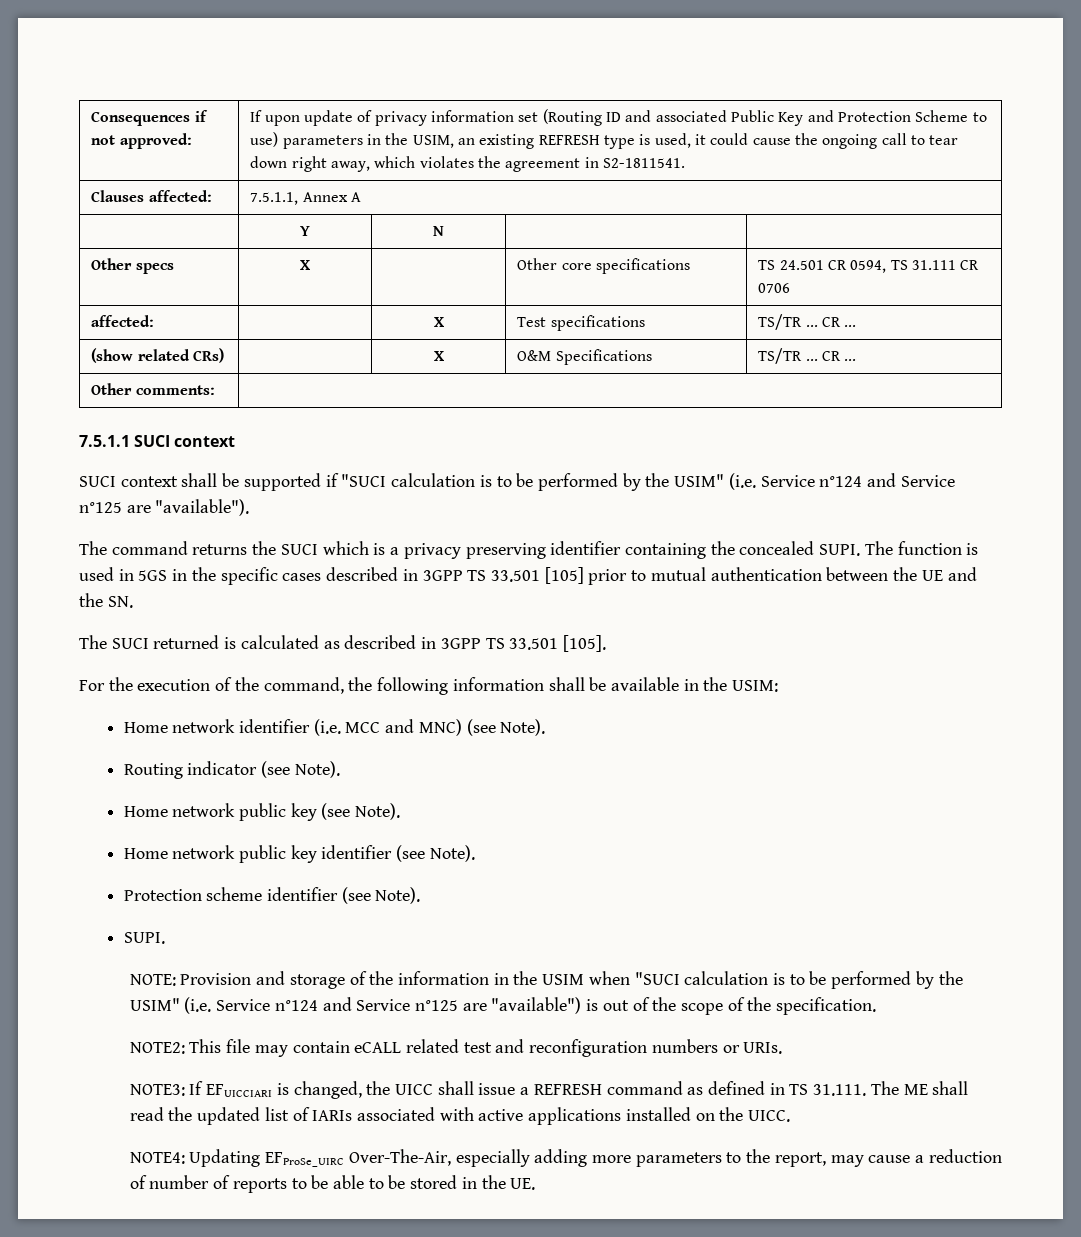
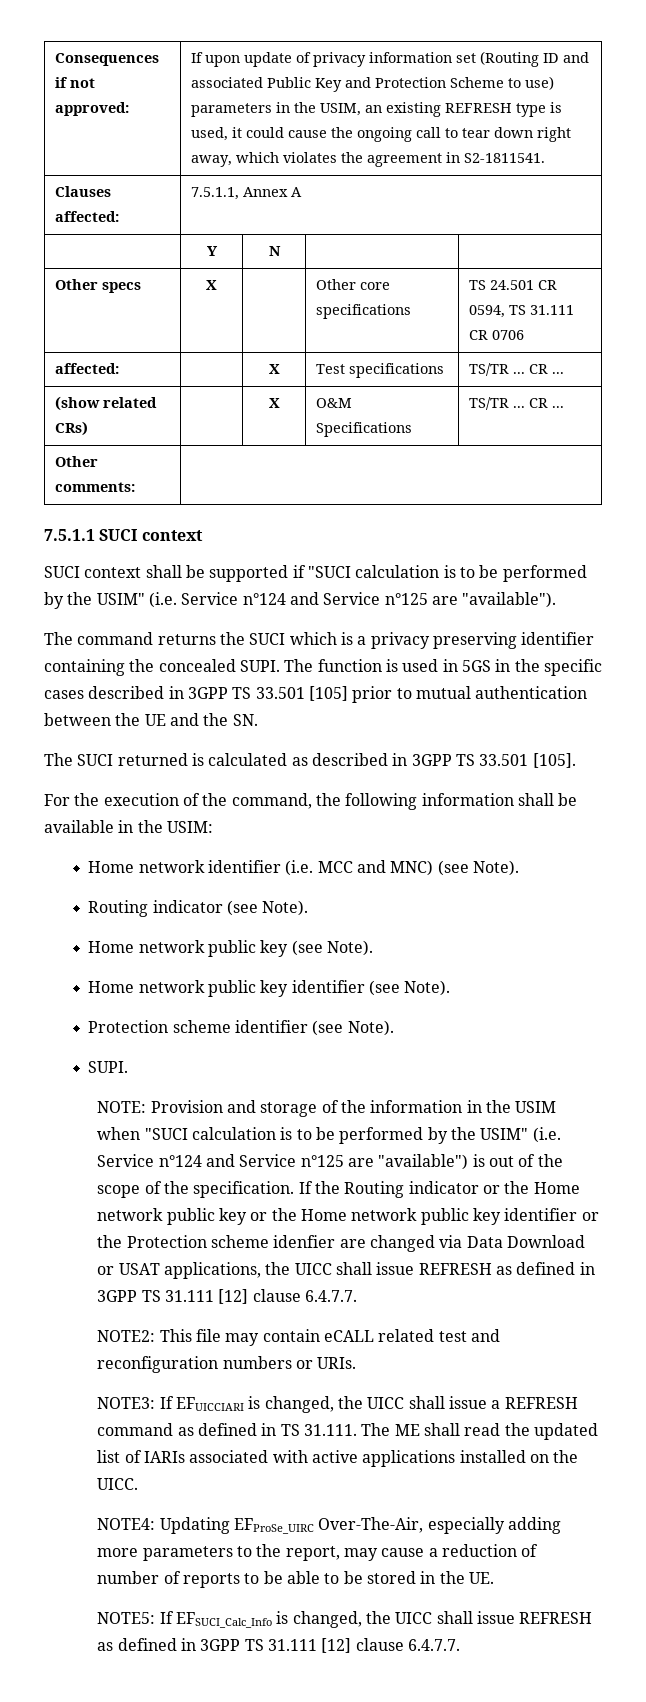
(877, 1006) none -> [298,1181,580,1198] [97,1208,599,1225] [97,1235,585,1252] [97,1262,595,1279] [97,1289,357,1304] If the Routing indicator or the Home network public key or the Home network public key identifier or the Protection scheme idenfier are changed via Data Download or USAT applications, the UICC shall issue REFRESH as defined in 3GPP TS 31.111 [12] clause 6.4.7.7.
(536, 1184) none -> [97,1611,593,1628] [97,1638,460,1653] // NOTE5: If EFSUCI_Calc_Info is changed, the UICC shall issue REFRESH as defined in 3GPP TS 31.111 [12] clause 6.4.7.7.

